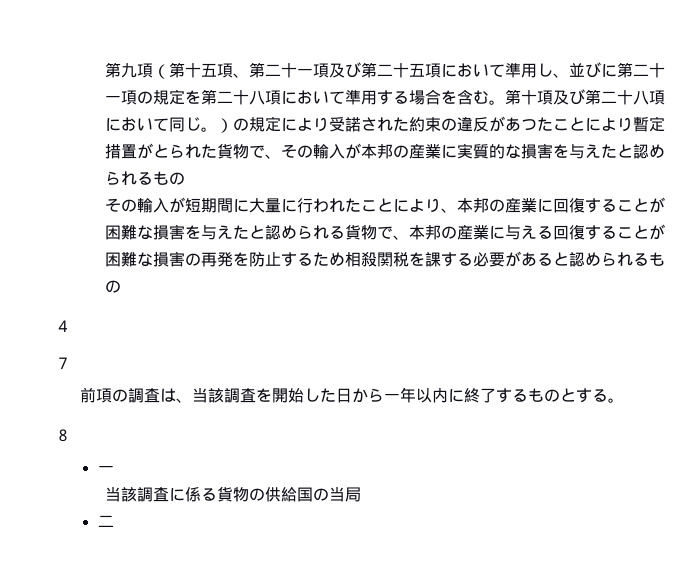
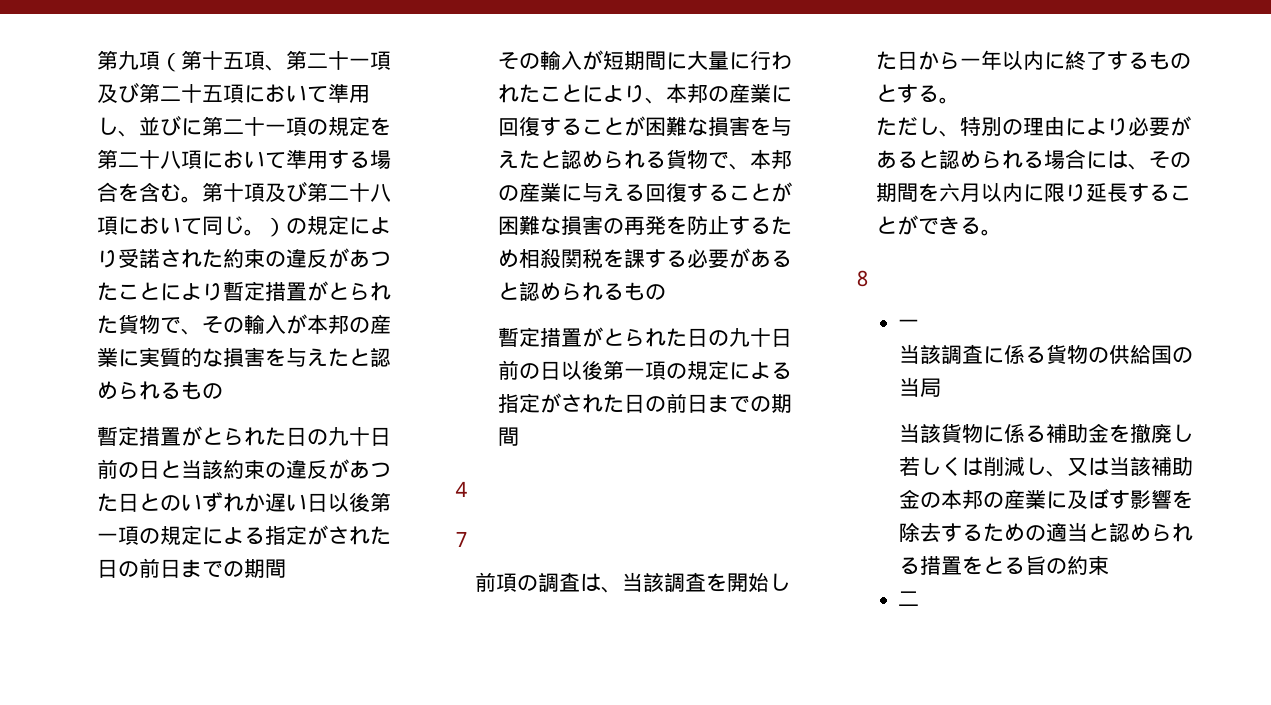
(186, 178) none -> [97,426,392,446] [97,459,392,479] [97,492,392,512] [97,525,392,545] [97,558,287,578] // 暫定措置がとられた日の九十日前の日と当該約束の違反があつた日とのいずれか遅い日以後第一項の規定による指定がされた日の前日までの期間
(122, 286) none -> [498,327,793,347] [498,360,793,380] [498,393,793,413] [498,427,520,446] // 暫定措置がとられた日の九十日前の日以後第一項の規定による指定がされた日の前日までの期間
(625, 400) none -> [875,116,1191,137] [875,149,1191,170] [875,182,1191,202] [875,215,1002,236] // ただし、特別の理由により必要があると認められる場合には、その期間を六月以内に限り延長することができる。
(362, 494) none -> [899,423,1194,443] [899,456,1194,477] [899,489,1194,510] [899,522,1194,543] [899,556,1110,576] // 当該貨物に係る補助金を撤廃し若しくは削減し、又は当該補助金の本邦の産業に及ぼす影響を除去するための適当と認められる措置をとる旨の約束

